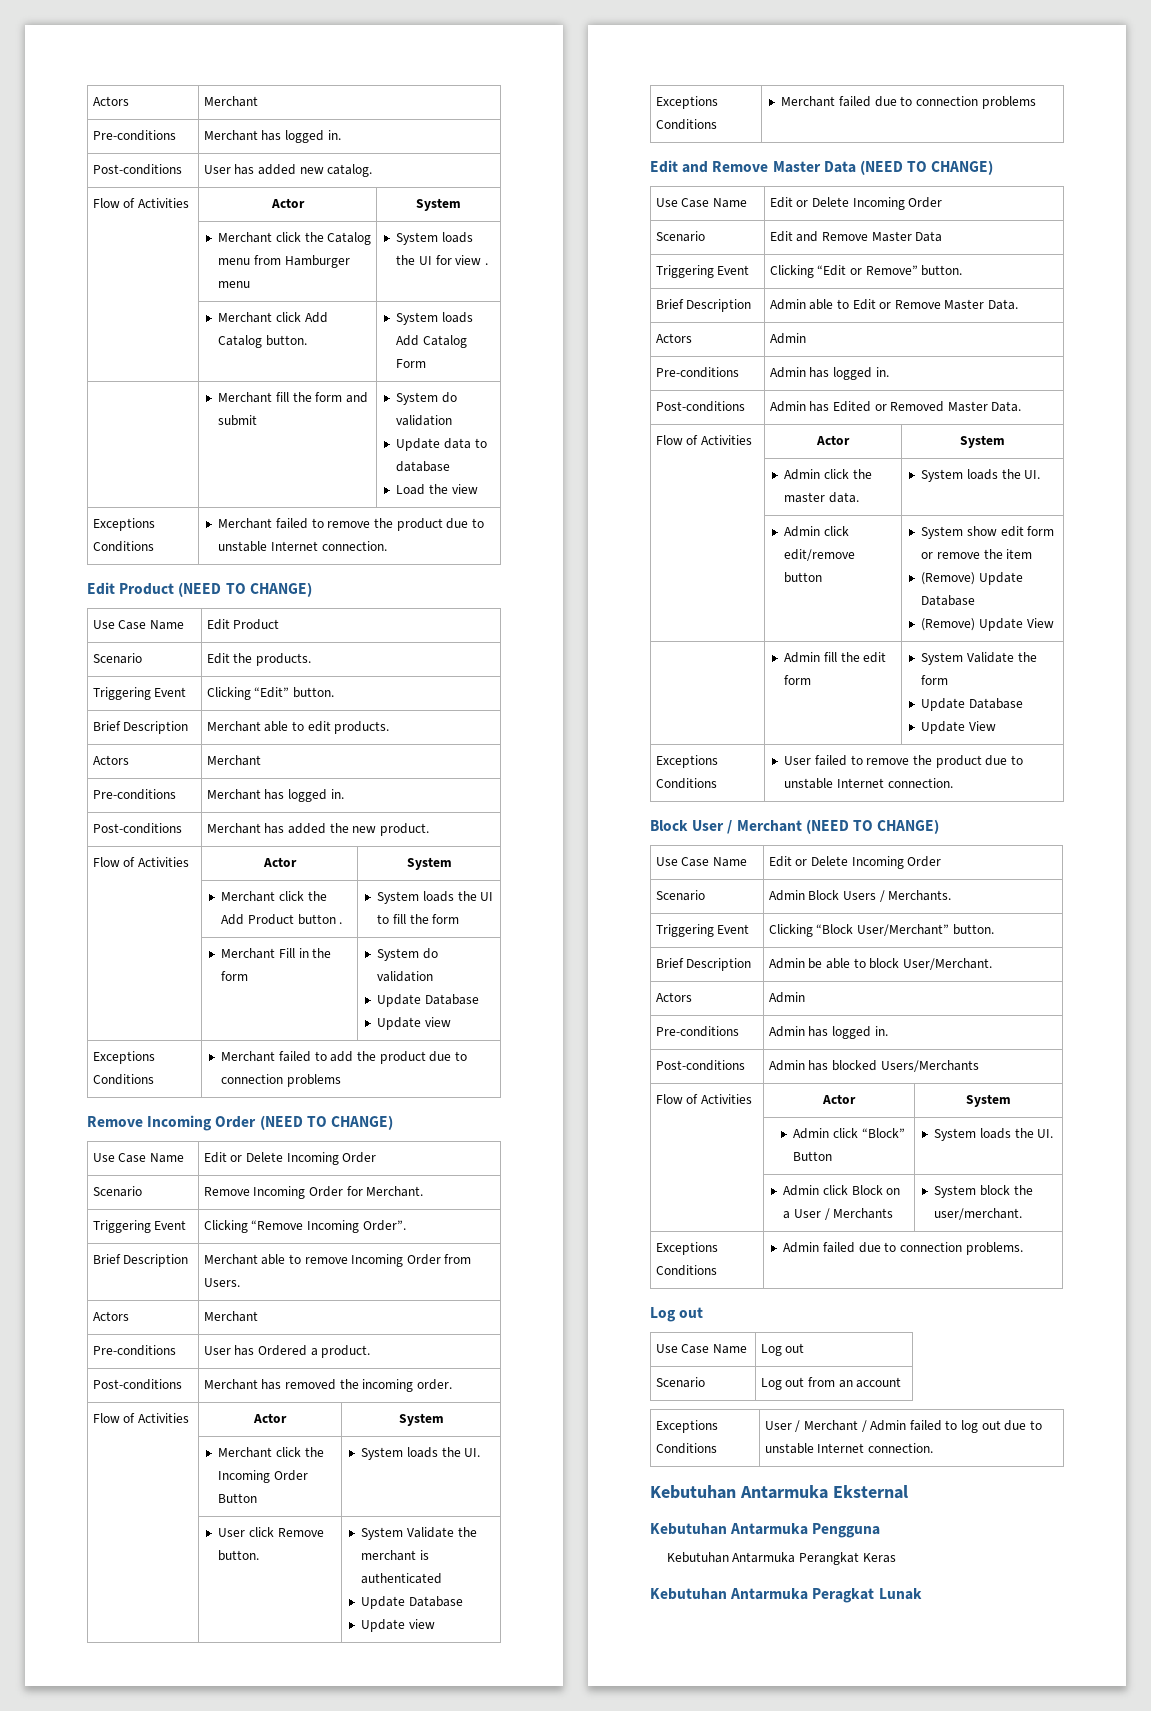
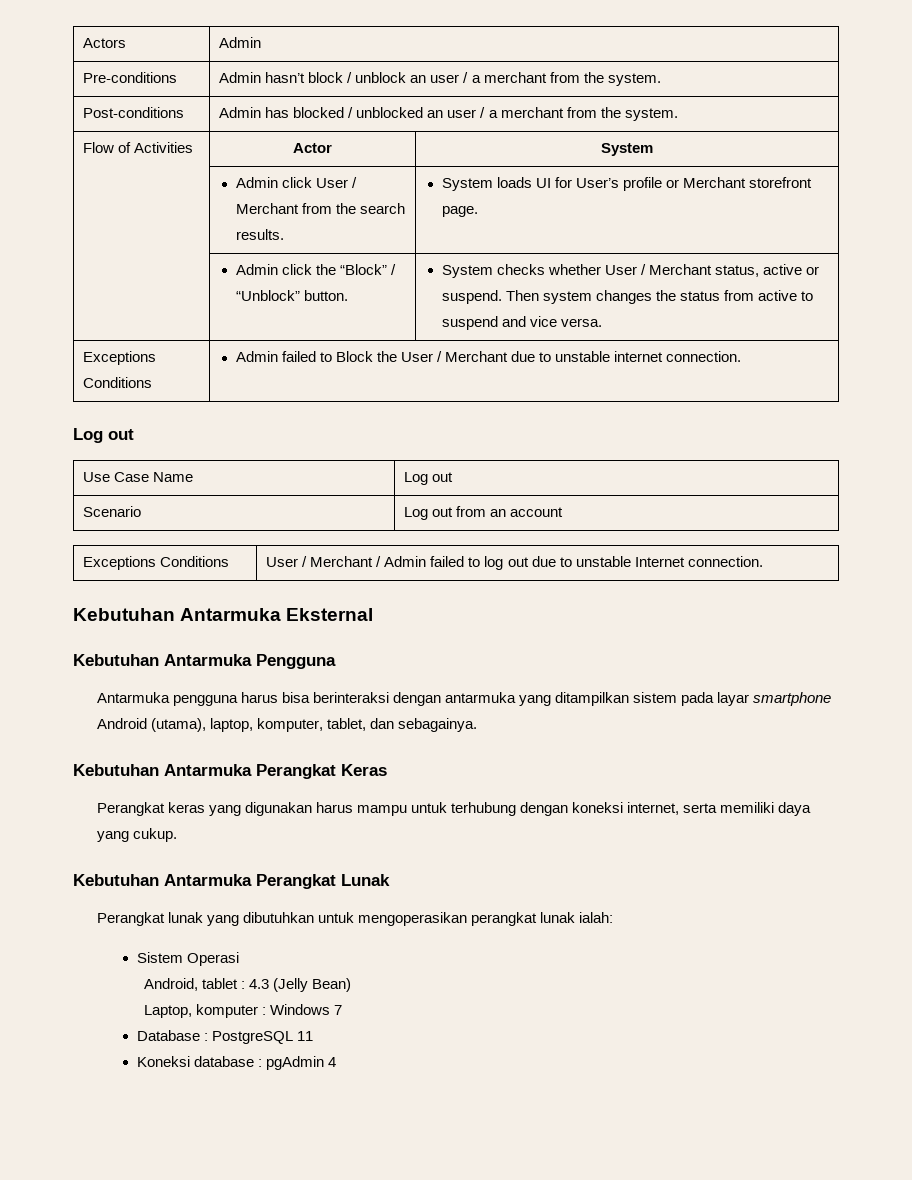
[92,96,129,106] [203,96,258,107] [92,130,176,141] [203,130,341,143] [92,164,182,175] [203,164,373,177] [92,198,189,208] [270,198,305,208] [416,198,461,211] [218,232,372,245] [218,255,350,268] [218,281,251,288] [396,232,474,245] [396,255,489,265] [218,312,328,323] [218,335,308,348] [396,312,474,325] [396,335,468,348] [396,359,427,368] [218,392,369,403] [218,415,258,426] [396,392,458,405] [396,415,453,426] [396,438,487,451] [396,461,451,472] [396,484,478,495] [92,518,155,531] [92,541,154,552] [218,518,484,531] [218,541,387,552] [87,582,312,597] [92,620,184,630] [206,619,280,630] [92,653,142,664] [206,653,311,666] [92,687,187,700] [206,687,334,700] [92,721,189,734] [206,721,390,734] [92,755,129,765] [206,755,261,766] [92,789,176,800] [206,789,344,802] [92,823,182,834] [206,823,429,836] [92,857,189,867] [262,857,297,867] [406,857,452,870] [221,891,327,902] [221,914,343,925] [377,891,494,904] [377,914,460,924] [221,948,332,959] [221,971,249,981] [377,948,439,961] [377,971,434,982] [377,994,480,1007] [377,1017,452,1030] [92,1051,155,1064] [92,1074,154,1085] [221,1051,467,1064] [221,1074,342,1087] [87,1115,393,1131] [92,1153,184,1163] [203,1152,377,1165] [92,1186,142,1197] [203,1186,424,1199] [92,1220,187,1233] [203,1220,406,1233] [92,1254,189,1267] [203,1254,472,1267] [203,1278,240,1287] [92,1311,129,1321] [203,1311,258,1322] [92,1345,176,1356] [203,1345,371,1358] [92,1379,182,1390] [203,1379,452,1392] [92,1413,189,1423] [253,1413,287,1423] [398,1413,444,1426] [218,1447,324,1458] [218,1470,309,1483] [218,1493,258,1503] [361,1447,481,1460] [218,1527,324,1537] [218,1550,260,1561] [361,1527,477,1540] [361,1550,430,1561] [361,1573,443,1584] [361,1596,464,1609] [361,1619,436,1632] [655,96,718,109] [655,119,717,130] [781,96,1036,109] [650,160,994,175] [655,198,747,208] [769,197,943,210] [655,231,705,242] [769,231,943,242] [655,265,750,278] [769,265,963,278] [655,299,752,312] [769,299,1019,310] [655,333,692,343] [769,333,806,344] [655,367,739,378] [769,367,889,380] [655,401,745,412] [769,401,1022,412] [655,435,752,445] [816,435,850,445] [960,435,1005,448] [784,469,872,480] [784,492,860,503] [921,469,1041,482] [784,526,850,537] [784,549,856,561] [784,572,823,583] [921,526,1055,539] [921,549,1033,559] [921,572,1024,585] [921,595,976,606] [921,618,1054,631] [784,652,887,663] [784,675,812,685] [921,652,1037,665] [921,675,949,685] [921,698,1024,711] [921,721,997,734] [655,755,718,768] [655,778,717,789] [784,755,1023,768] [784,778,953,789] [650,819,940,834] [655,857,747,867] [768,856,942,869] [655,890,705,901] [768,890,952,902] [655,924,750,937] [768,924,994,937] [655,958,752,971] [768,958,992,970] [655,992,692,1002] [768,992,805,1003] [655,1026,739,1037] [768,1026,888,1039] [655,1060,745,1071] [768,1060,979,1072] [655,1094,752,1104] [822,1094,856,1104] [966,1094,1011,1107] [793,1128,905,1139] [793,1151,833,1161] [934,1128,1054,1141] [783,1185,901,1196] [783,1208,894,1220] [934,1185,1033,1198] [934,1208,1023,1220] [655,1242,718,1255] [655,1265,717,1276] [783,1242,1023,1255] Actors | Merchant // Pre-conditions | Merchant has logged in. // Post-conditions | User has added new catalog. // Flow of Activities | Actor | System // | Merchant click the Catalog menu from Hamburger menu | System loads the UI for view . // | Merchant click Add Catalog button. | System loads Add Catalog Form // | Merchant fill the form and submit | System do validation // Update data to database // Load the view // Exceptions Conditions | Merchant failed to remove the product due to unstable Internet connection. // Edit Product (NEED TO CHANGE) // Use Case Name | Edit Product // Scenario | Edit the products. // Triggering Event | Clicking “Edit” button. // Brief Description | Merchant able to edit products. // Actors | Merchant // Pre-conditions | Merchant has logged in. // Post-conditions | Merchant has added the new product. // Flow of Activities | Actor | System // | Merchant click the Add Product button . | System loads the UI to fill the form // | Merchant Fill in the form | System do validation // Update Database // Update view // Exceptions Conditions | Merchant failed to add the product due to connection problems // Remove Incoming Order (NEED TO CHANGE) // Use Case Name | Edit or Delete Incoming Order // Scenario | Remove Incoming Order for Merchant. // Triggering Event | Clicking “Remove Incoming Order”. // Brief Description | Merchant able to remove Incoming Order from Users. // Actors | Merchant // Pre-conditions | User has Ordered a product. // Post-conditions | Merchant has removed the incoming order. // Flow of Activities | Actor | System // | Merchant click the Incoming Order Button | System loads the UI. // | User click Remove button. | System Validate the merchant is authenticated // Update Database // Update view // Exceptions Conditions | Merchant failed due to connection problems // Edit and Remove Master Data (NEED TO CHANGE) // Use Case Name | Edit or Delete Incoming Order // Scenario | Edit and Remove Master Data // Triggering Event | Clicking “Edit or Remove” button. // Brief Description | Admin able to Edit or Remove Master Data. // Actors | Admin // Pre-conditions | Admin has logged in. // Post-conditions | Admin has Edited or Removed Master Data. // Flow of Activities | Actor | System // | Admin click the master data. | System loads the UI. // | Admin click edit/remove button | System show edit form or remove the item // (Remove) Update Database // (Remove) Update View // | Admin fill the edit form | System Validate the form // Update Database // Update View // Exceptions Conditions | User failed to remove the product due to unstable Internet connection. // Block User / Merchant (NEED TO CHANGE) // Use Case Name | Edit or Delete Incoming Order // Scenario | Admin Block Users / Merchants. // Triggering Event | Clicking “Block User/Merchant” button. // Brief Description | Admin be able to block User/Merchant. // Actors | Admin // Pre-conditions | Admin has logged in. // Post-conditions | Admin has blocked Users/Merchants // Flow of Activities | Actor | System // | Admin click “Block” Button | System loads the UI. // | Admin click Block on a User / Merchants | System block the user/merchant. // Exceptions Conditions | Admin failed due to connection problems. -> [83,38,127,48] [219,37,262,48] [83,72,178,83] [219,72,661,86] [83,107,185,118] [219,107,678,121] [83,142,194,153] [293,143,332,153] [601,143,653,156] [235,177,357,188] [235,203,405,214] [235,229,284,240] [441,177,813,191] [441,206,478,217] [235,264,396,275] [235,290,348,301] [441,264,820,278] [441,290,814,304] [441,316,602,330] [83,351,157,365] [83,377,153,388] [235,351,742,362] Actors | Admin // Pre-conditions | Admin hasn’t block / unblock an user / a merchant from the system. // Post-conditions | Admin has blocked / unblocked an user / a merchant from the system. // Flow of Activities | Actor | System // | Admin click User / Merchant from the search results. | System loads UI for User’s profile or Merchant storefront page. // | Admin click the “Block” / “Unblock” button. | System checks whether User / Merchant status, active or suspend. Then system changes the status from active to suspend and vice versa. // Exceptions Conditions | Admin failed to Block the User / Merchant due to unstable internet connection.
[666,1552,896,1565] [650,1588,875,1603] Kebutuhan Antarmuka Perangkat Keras // Kebutuhan Antarmuka Peragkat -> [96,692,832,706] [96,718,478,732] [73,764,387,779] [96,802,812,816] [96,828,177,842] [73,874,336,889] Antarmuka pengguna harus bisa berinteraksi dengan antarmuka yang ditampilkan sistem pada layar smartphone Android (utama), laptop, komputer, tablet, dan sebagainya. // Kebutuhan Antarmuka Perangkat Keras // Perangkat keras yang digunakan harus mampu untuk terhubung dengan koneksi internet, serta memiliki daya yang cukup. // Kebutuhan Antarmuka Perangkat
(922, 1594) none -> [96,912,614,926] [136,952,240,966] [144,978,352,992] [144,1004,343,1018] [136,1030,314,1044] [136,1056,337,1070] // Perangkat lunak yang dibutuhkan untuk mengoperasikan perangkat lunak ialah: // Sistem Operasi // Android, tablet : 4.3 (Jelly Bean) // Laptop, komputer : Windows 7 // Database : PostgreSQL 11 // Koneksi database : pgAdmin 4

